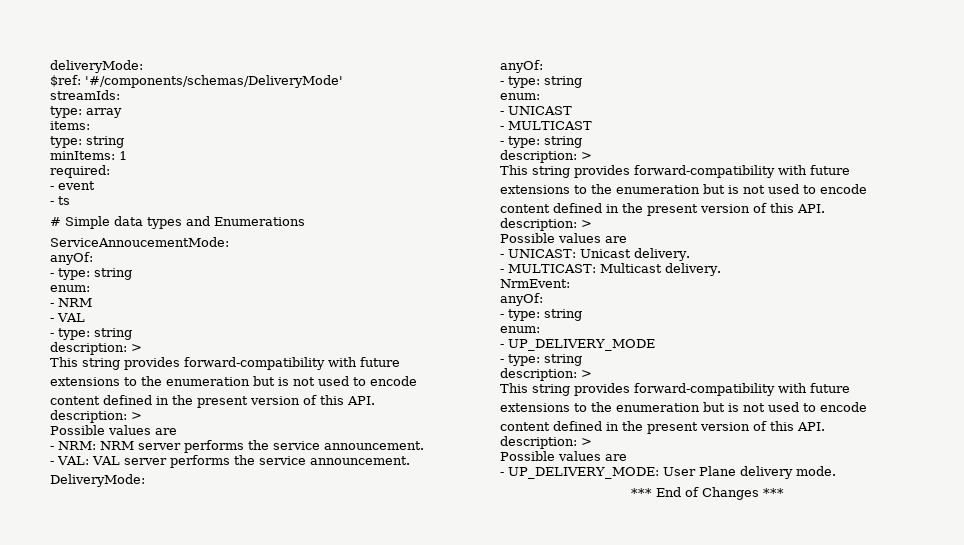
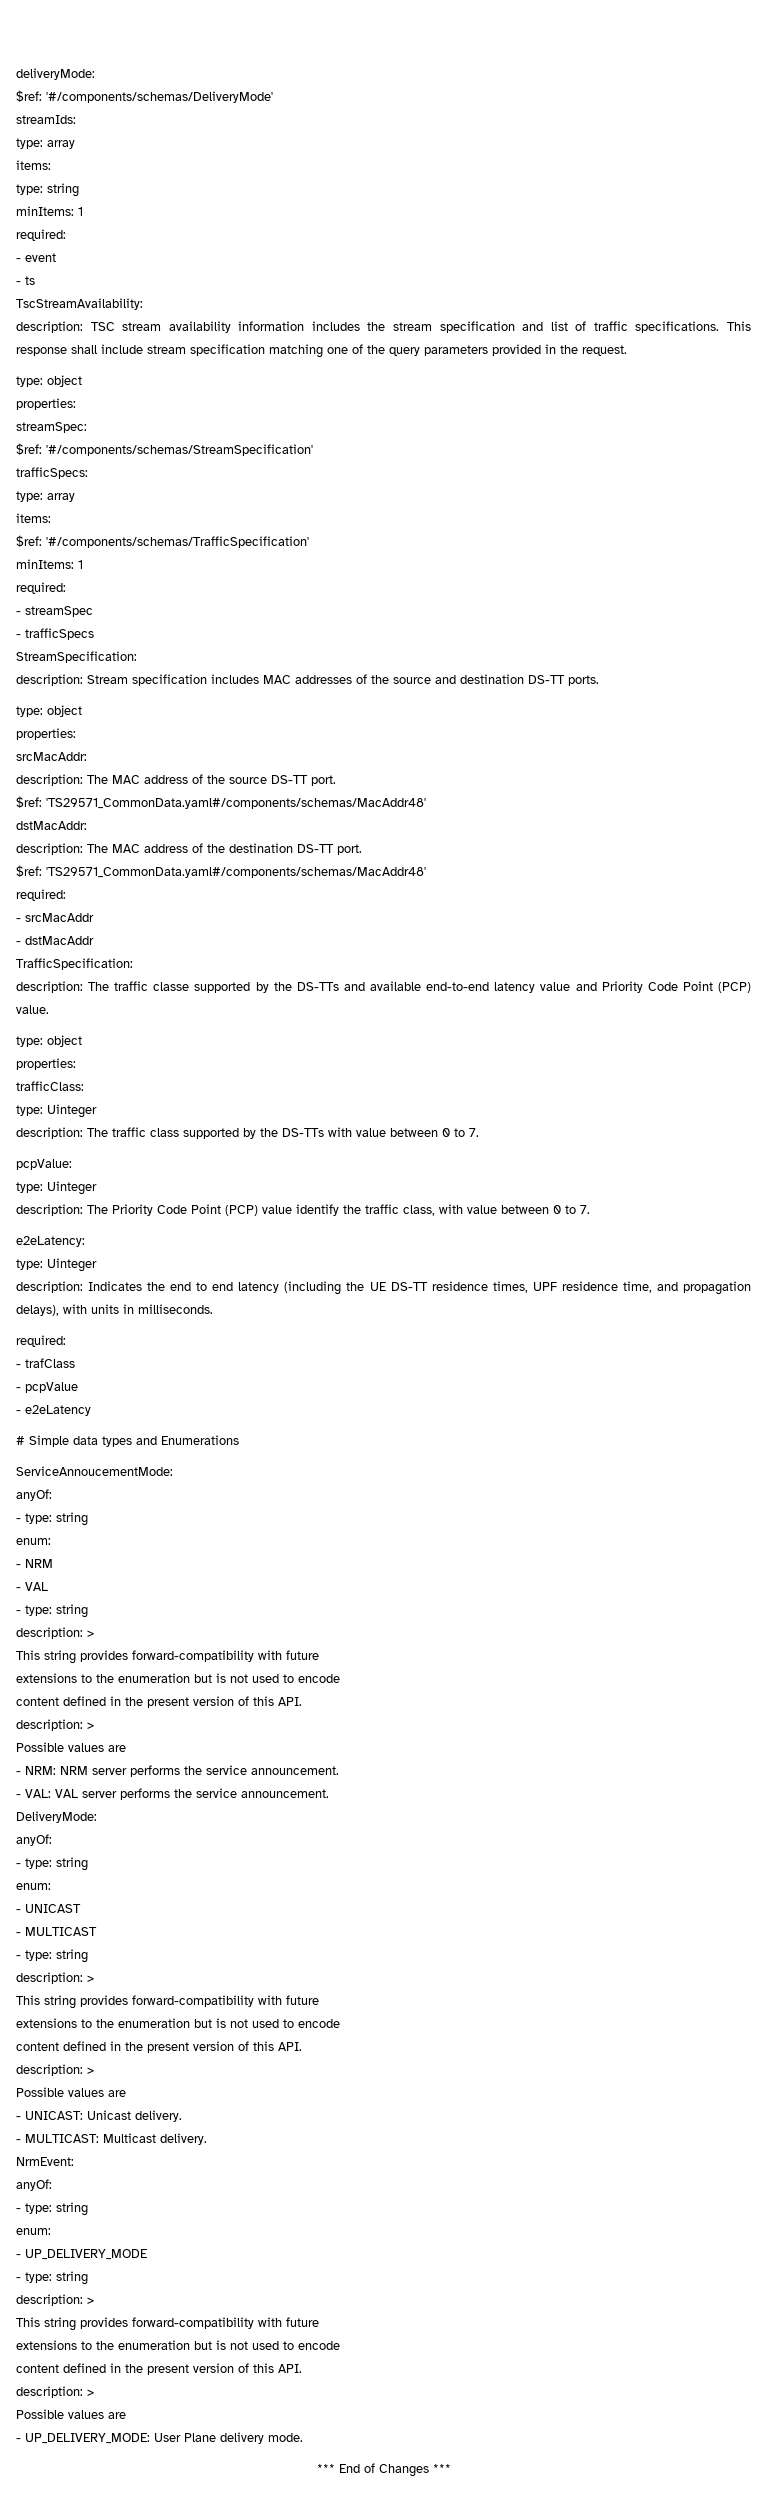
(70, 200) none -> [16,298,143,310] [16,321,751,333] [16,344,627,358] [16,375,82,387] [16,398,76,410] [16,422,87,433] [16,443,313,456] [16,467,88,479] [16,491,75,502] [16,513,51,523] [16,535,309,548] [16,559,83,569] [16,582,66,594] [16,606,93,617] [16,628,94,640] [16,651,137,663] [16,674,599,686] [16,705,82,717] [16,728,76,740] [16,752,87,761] [16,774,336,786] [16,796,426,809] [16,821,87,830] [16,843,362,855] [16,865,426,878] [16,889,66,901] [16,913,94,922] [16,936,94,945] [16,958,133,970] [16,981,752,993] [16,1005,49,1014] [16,1035,82,1047] [16,1058,76,1070] [16,1081,84,1091] [16,1104,97,1118] [16,1127,479,1139] [16,1159,72,1170] [16,1181,97,1195] [16,1204,590,1216] [16,1236,85,1247] [16,1258,97,1272] [16,1281,751,1295] [16,1304,213,1316] [16,1335,66,1347] [16,1358,75,1368] [16,1382,78,1393] [16,1405,91,1416] // TscStreamAvailability: // description: TSC stream availability information includes the stream specification and list of traffic specifications. This response shall include stream specification matching one of the query parameters provided in the request. // type: object // properties: // streamSpec: // $ref: '#/components/schemas/StreamSpecification' // trafficSpecs: // type: array // items: // $ref: '#/components/schemas/TrafficSpecification' // minItems: 1 // required: // - streamSpec // - trafficSpecs // StreamSpecification: // description: Stream specification includes MAC addresses of the source and destination DS-TT ports. // type: object // properties: // srcMacAddr: // description: The MAC address of the source DS-TT port. // $ref: 'TS29571_CommonData.yaml#/components/schemas/MacAddr48' // dstMacAddr: // description: The MAC address of the destination DS-TT port. // $ref: 'TS29571_CommonData.yaml#/components/schemas/MacAddr48' // required: // - srcMacAddr // - dstMacAddr // TrafficSpecification: // description: The traffic classe supported by the DS-TTs and available end-to-end latency value and Priority Code Point (PCP) value. // type: object // properties: // trafficClass: // type: Uinteger // description: The traffic class supported by the DS-TTs with value between 0 to 7. // pcpValue: // type: Uinteger // description: The Priority Code Point (PCP) value identify the traffic class, with value between 0 to 7. // e2eLatency: // type: Uinteger // description: Indicates the end to end latency (including the UE DS-TT residence times, UPF residence time, and propagation delays), with units in milliseconds. // required: // - trafClass // - pcpValue // - e2eLatency

